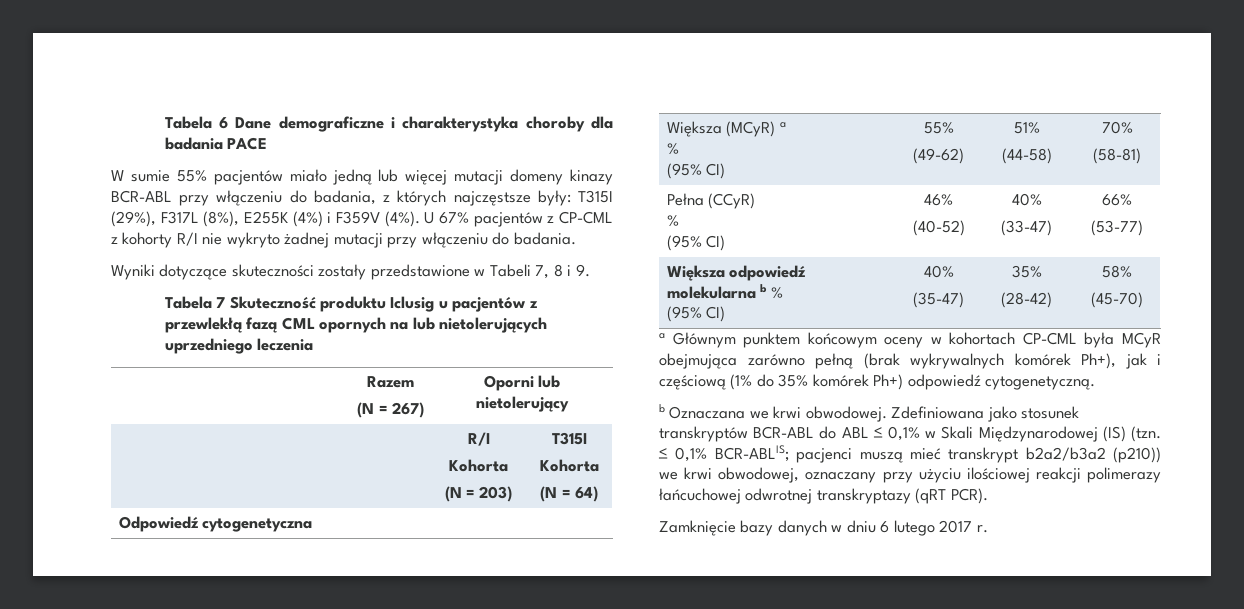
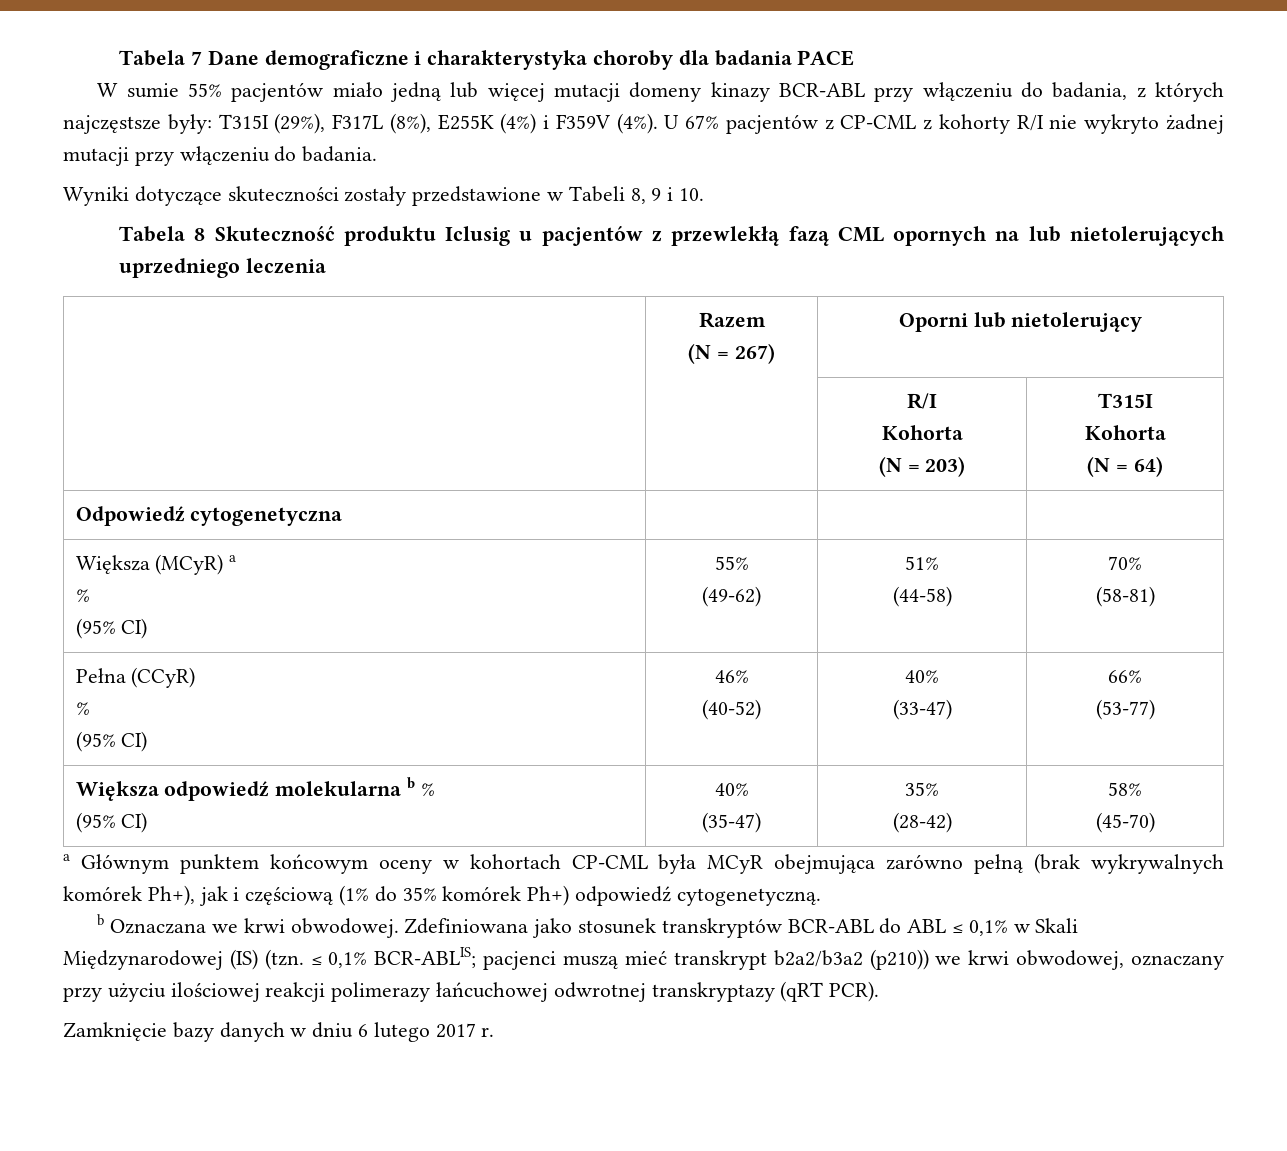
[164,116,228,129] Tabela 6 -> [119,50,202,66] Tabela 7
[535,264,590,279] [164,296,226,309] 7, 8 i 9. // Tabela 7 -> [630,187,705,204] [119,226,206,242] 8, 9 i 10. // Tabela 8

